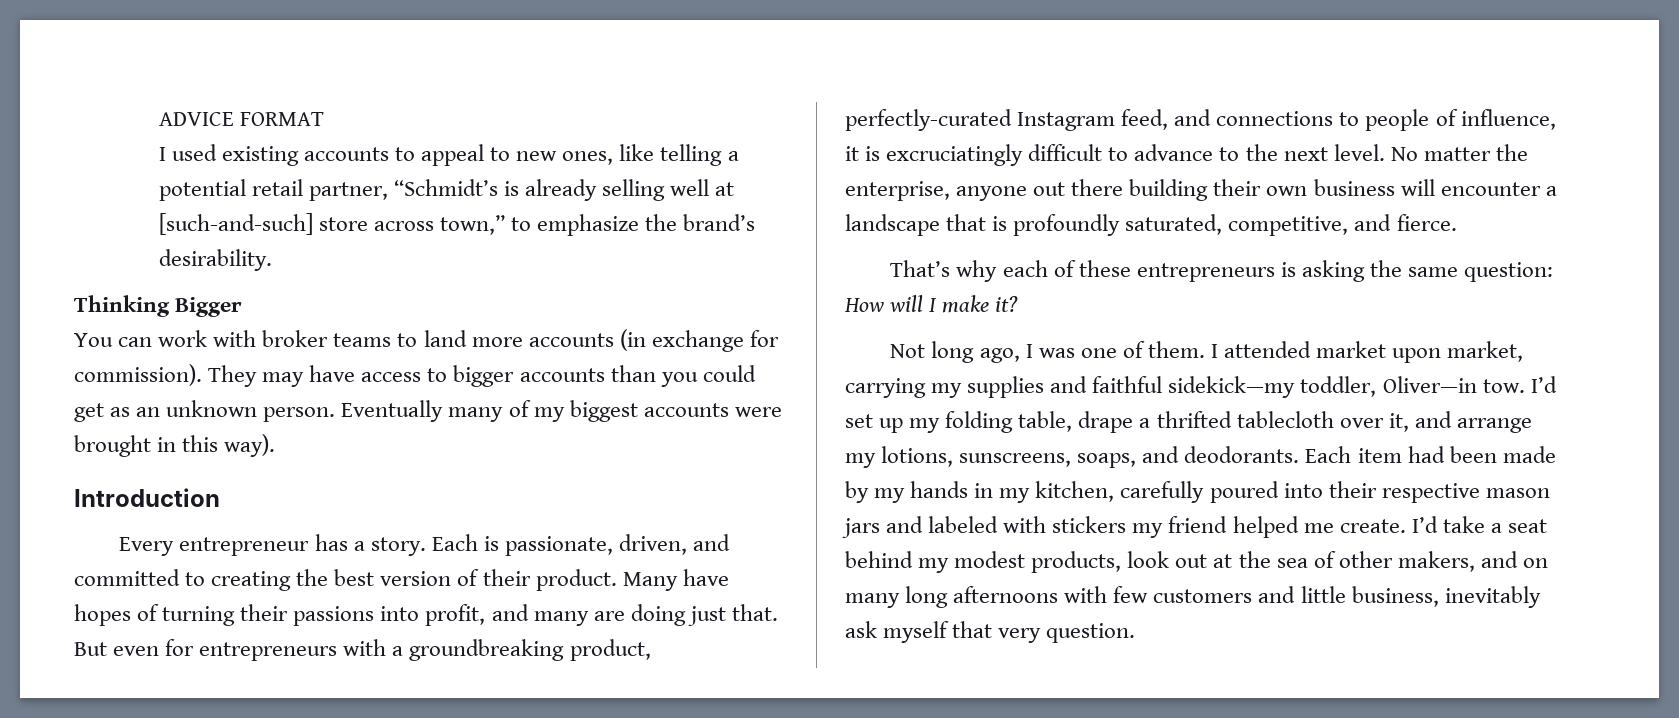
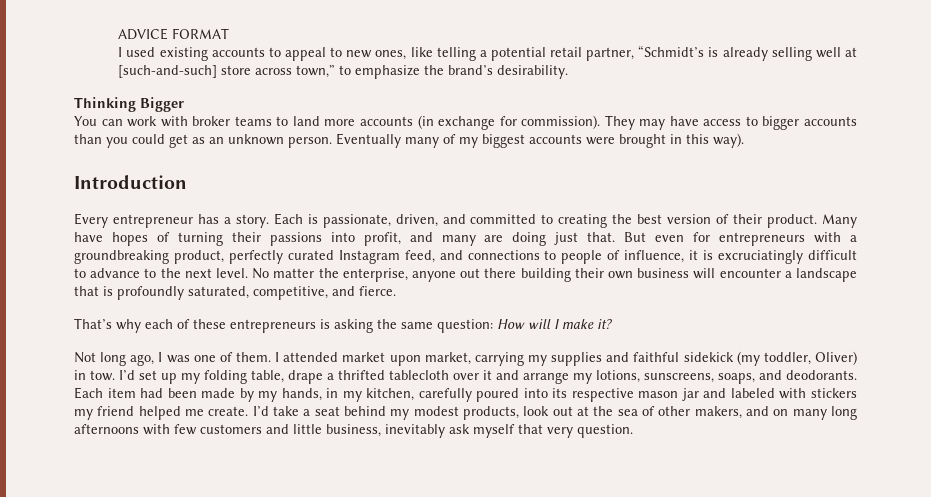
[845,109,1012,131] perfectly-curated -> [228,250,334,264] perfectly curated
[1168,376,1477,398] sidekick—my toddler, Oliver—in -> [683,351,857,366] [74,370,86,380] sidekick (my toddler, Oliver) in
[1388,413,1409,432] it, -> [483,370,492,380] it
[910,481,969,498] hands -> [281,388,322,401] hands,
[1328,481,1377,498] their -> [552,388,568,398] its
[842,518,880,538] jars -> [681,388,699,401] jar

